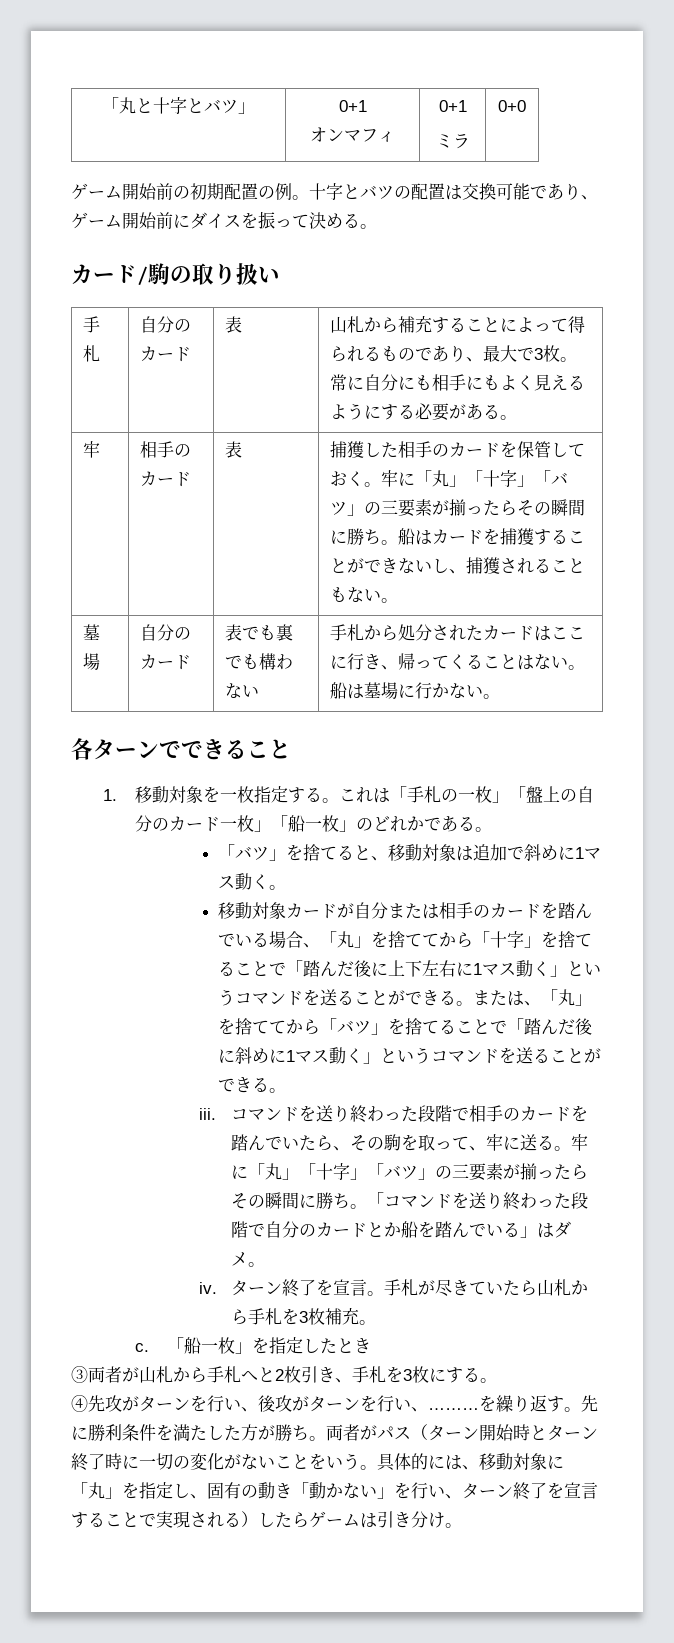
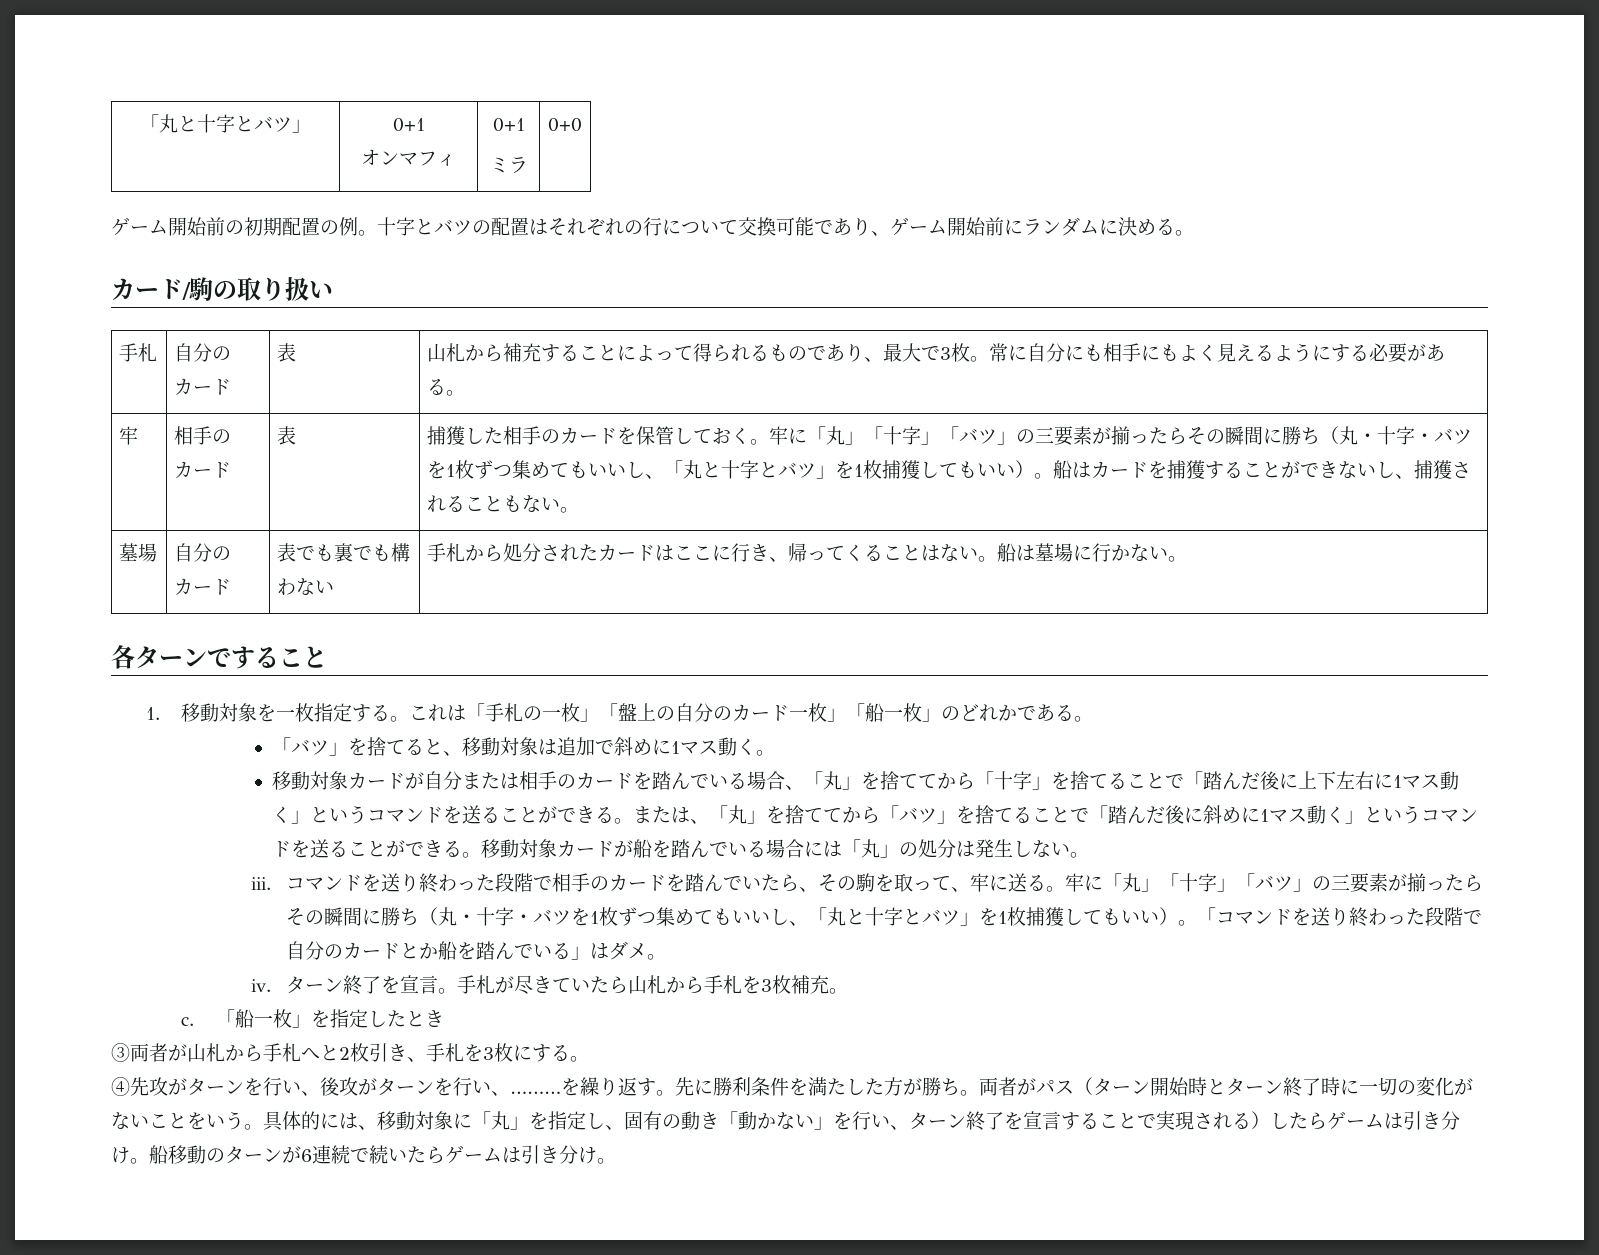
(462, 192) none -> [548,217,738,236] それぞれの行について
[190,211,309,229] ダイスを振って -> [1023,217,1118,236] ランダムに
(382, 537) none -> [1320,426,1473,445] [427,460,1035,479] （丸・十字・バツを1枚ずつ集めてもいいし、「丸と十字とバツ」を1枚捕獲してもいい）
[181,739,225,760] でき -> [231,646,255,669] す
(286, 1090) none -> [480,839,1089,858] 移動対象カードが船を踏んでいる場合には「丸」の処分は発生しない。
(351, 1201) none -> [418,907,1178,926] （丸・十字・バツを1枚ずつ集めてもいいし、「丸と十字とバツ」を1枚捕獲してもいい）
(462, 1525) none -> [149,1145,616,1164] 船移動のターンが6連続で続いたらゲームは引き分け。

